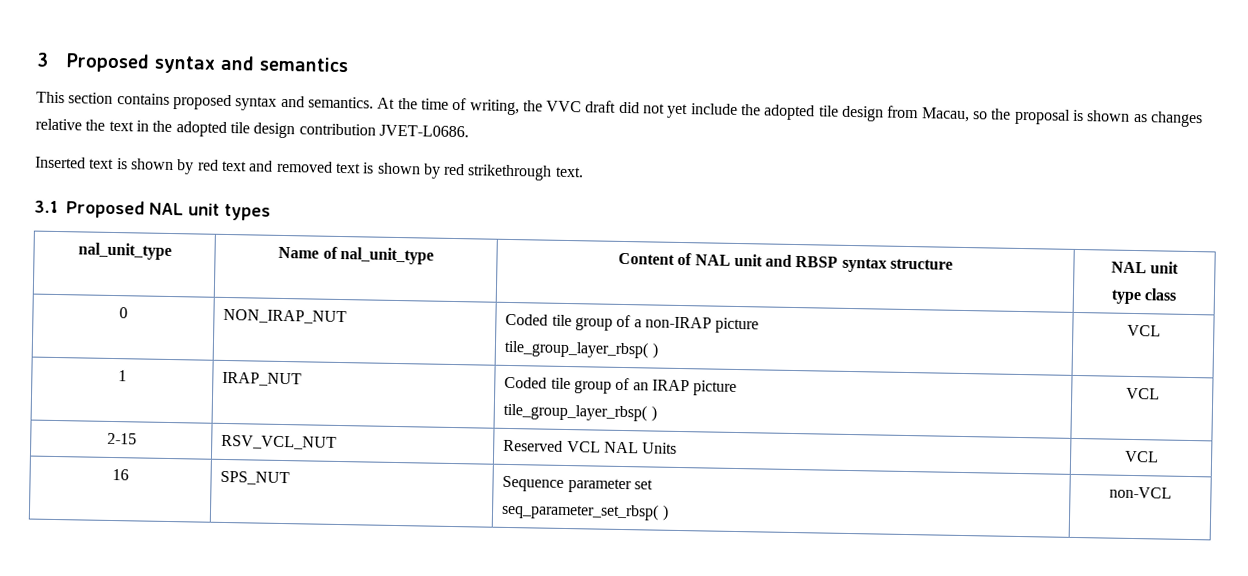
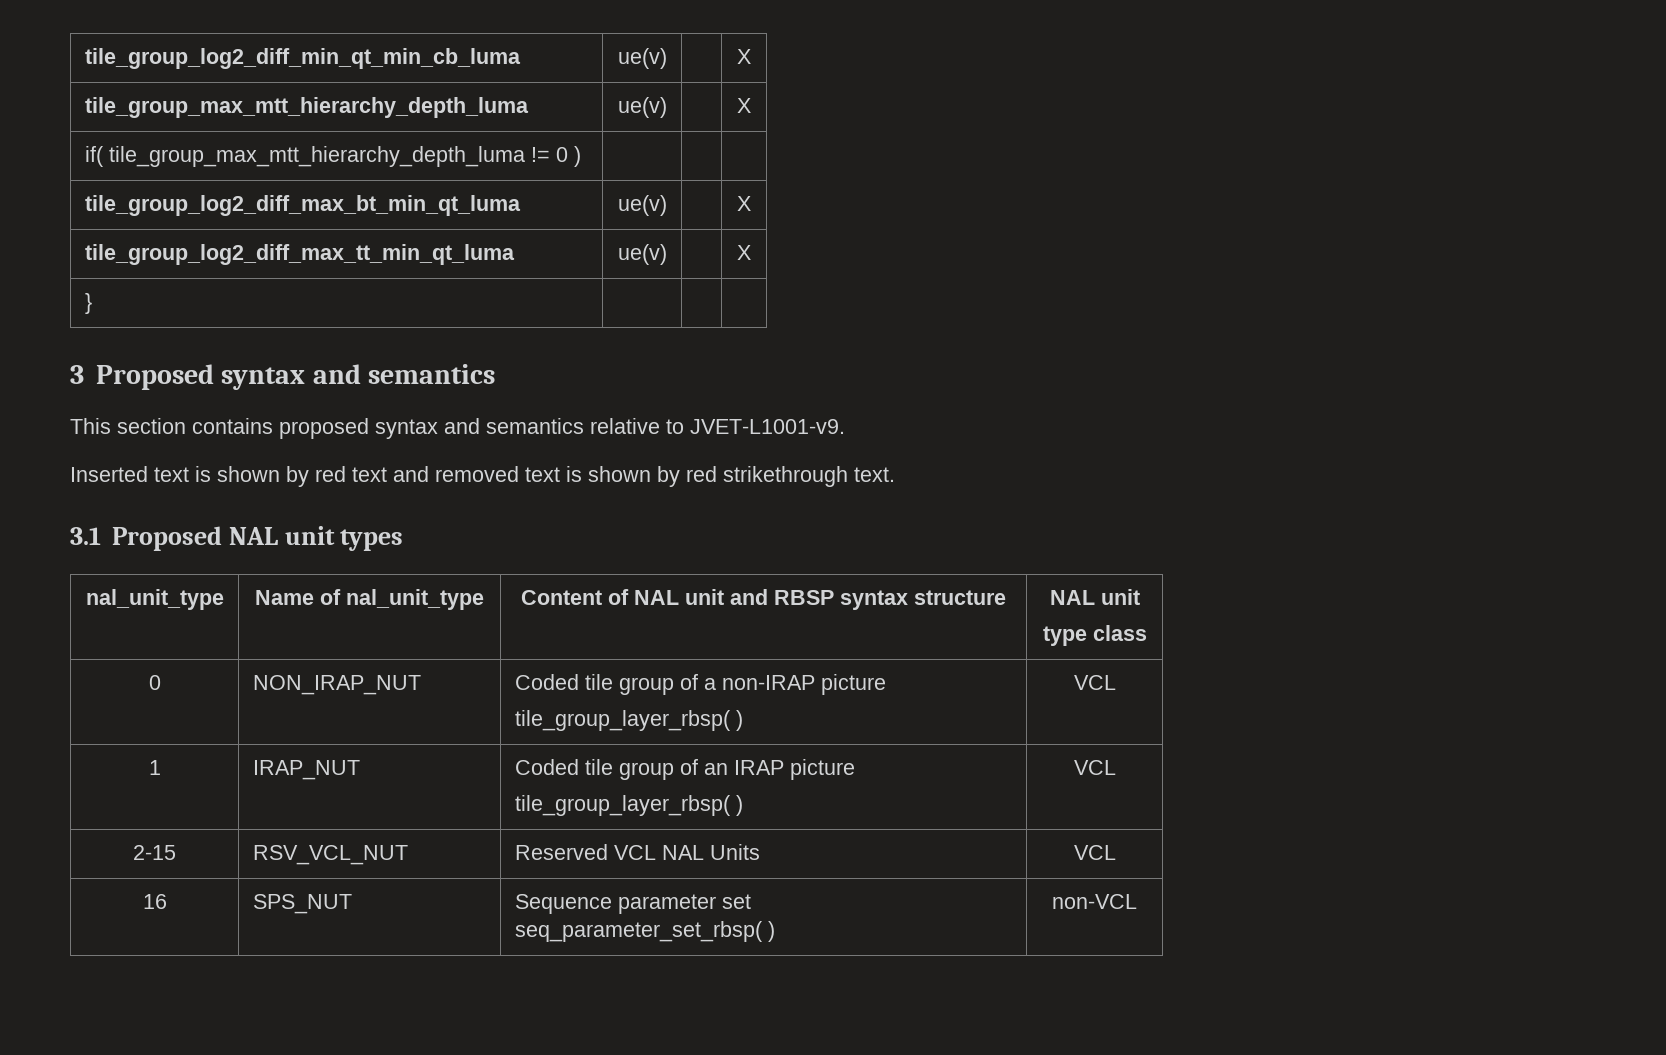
(36, 59) none -> [84,48,521,69] [617,48,667,69] [737,49,751,64] [84,97,529,118] [617,97,667,118] [737,98,751,113] [84,146,581,167] [84,195,521,216] [617,195,667,216] [737,196,751,211] [84,244,515,265] [617,244,667,265] [737,245,751,260] [84,293,92,314] tile_group_log2_diff_min_qt_min_cb_luma | ue(v) | | X // tile_group_max_mtt_hierarchy_depth_luma | ue(v) | | X // if( tile_group_max_mtt_hierarchy_depth_luma != 0 ) | | | // tile_group_log2_diff_max_bt_min_qt_luma | ue(v) | | X // tile_group_log2_diff_max_tt_min_qt_luma | ue(v) | | X // } | | | //
[307,96,1203,128] [35,118,469,139] semantics. At the time of writing, the VVC draft did not yet include the adopted tile design from Macau, so the proposal is shown as changes relative the text in the adopted tile design contribution JVET-L0686. -> [486,418,845,434] semantics relative to JVET-L1001-v9.

